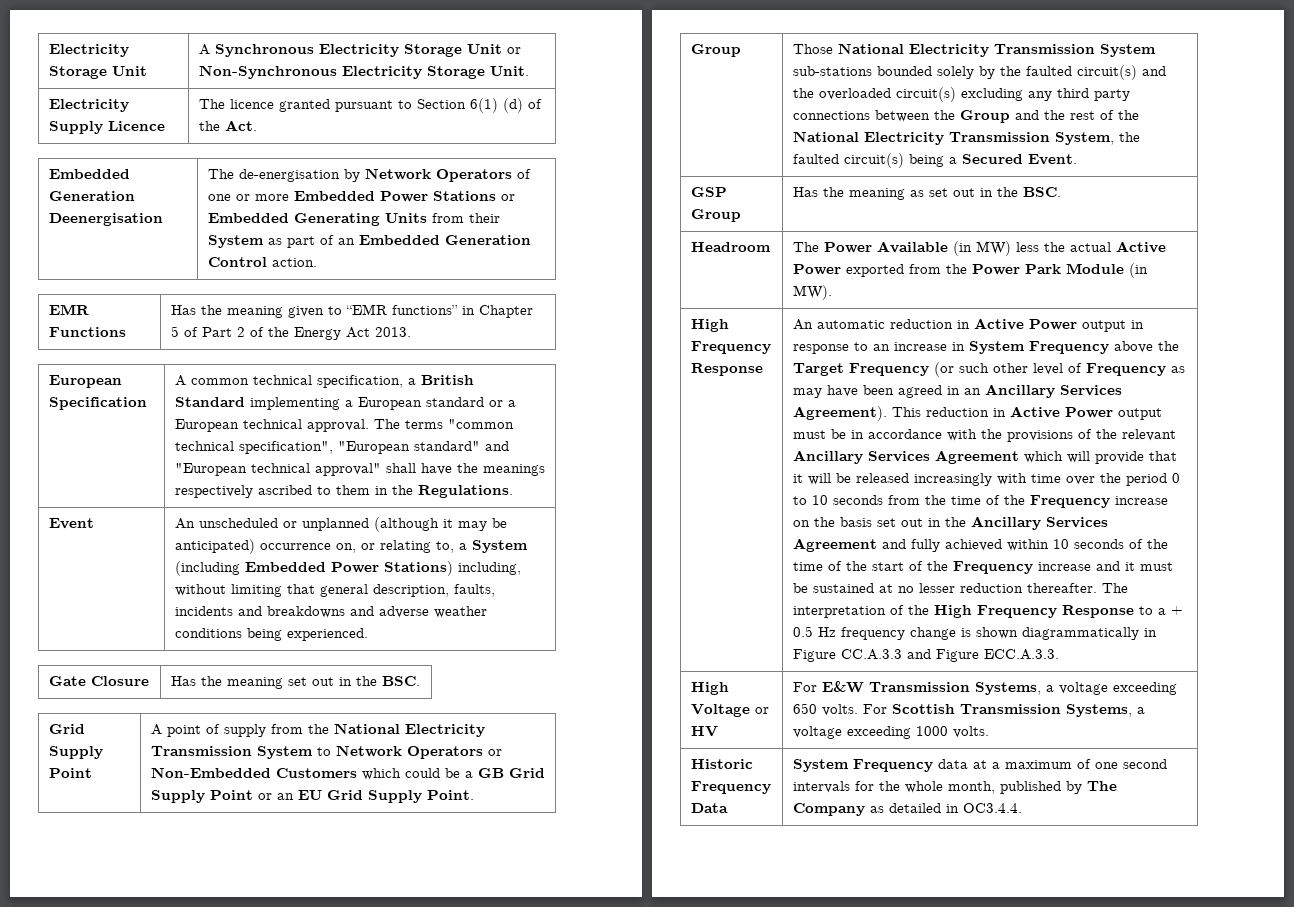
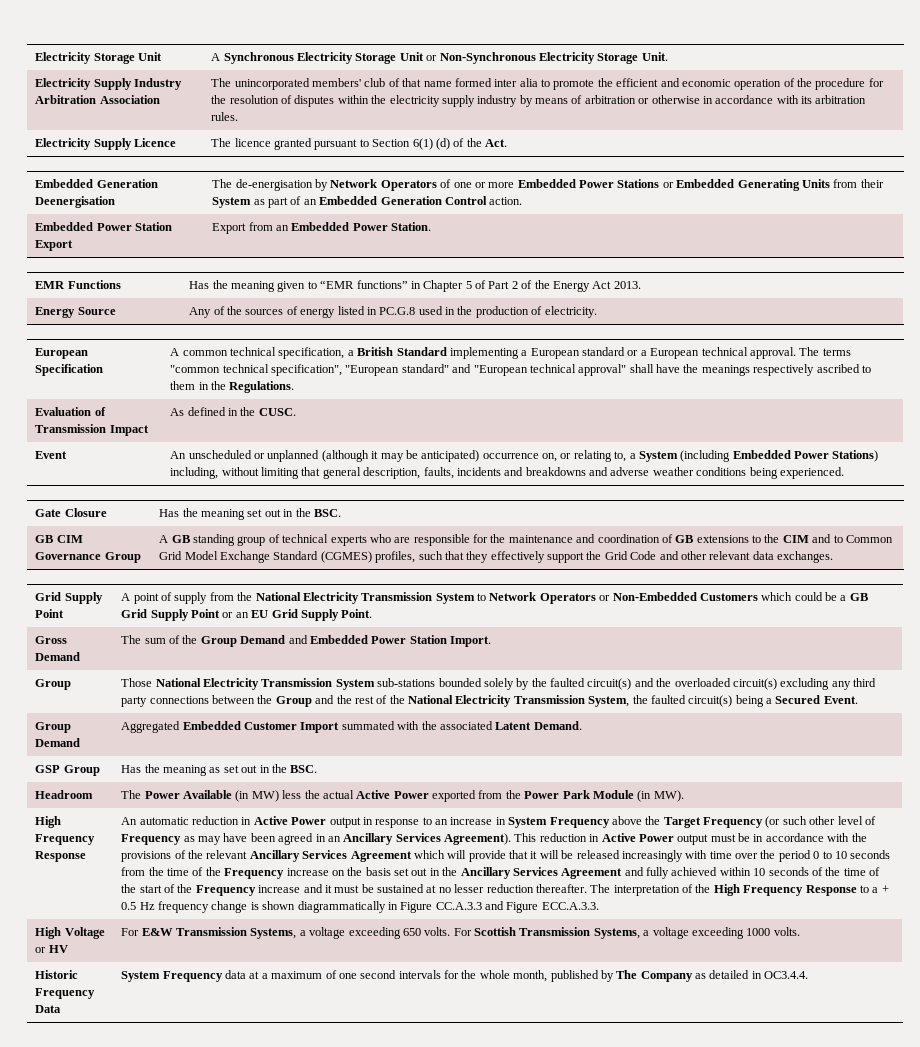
(529, 71) none -> [35,78,183,90] [35,95,160,104] [211,78,884,90] [211,95,867,107] [211,112,239,121] // Electricity Supply Industry Arbitration Association | The unincorporated members' club of that name formed inter alia to promote the efficient and economic operation of the procedure for the resolution of disputes within the electricity supply industry by means of arbitration or otherwise in accordance with its arbitration rules.
(317, 262) none -> [35,222,173,231] [35,240,74,251] [212,222,432,234] // Embedded Power Station Export | Export from an Embedded Power Station.
(411, 332) none -> [35,307,116,318] [189,306,597,318] // Energy Source | Any of the sources of energy listed in PC.G.8 used in the production of electricity.
(513, 491) none -> [35,407,106,416] [35,424,149,436] [170,407,296,416] // Evaluation of Transmission Impact | As defined in the CUSC.
(420, 681) none -> [35,535,83,543] [35,552,141,563] [159,534,893,546] [159,551,834,563] // GB CIM Governance Group | A GB standing group of technical experts who are responsible for the maintenance and coordination of GB extensions to the CIM and to Common Grid Model Exchange Standard (CGMES) profiles, such that they effectively support the Grid Code and other relevant data exchanges.
(474, 795) none -> [35,636,68,644] [35,652,81,661] [121,635,492,647] // Gross Demand | The sum of the Group Demand and Embedded Power Station Import.
(1077, 159) none -> [35,722,72,733] [35,738,81,747] [121,721,582,733] // Group Demand | Aggregated Embedded Customer Import summated with the associated Latent Demand.

